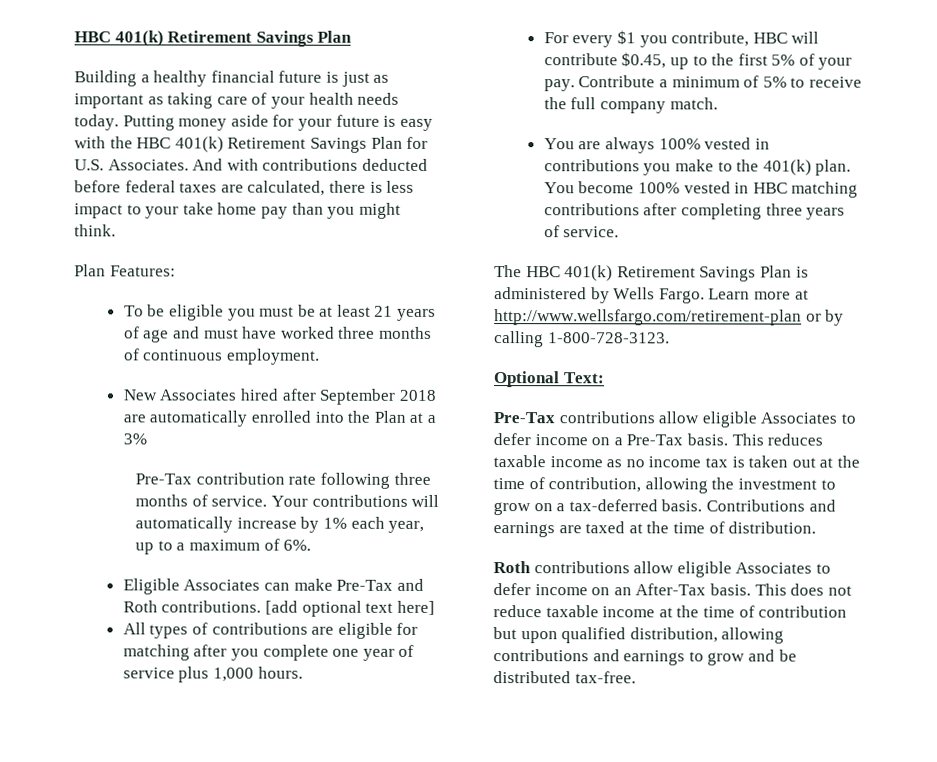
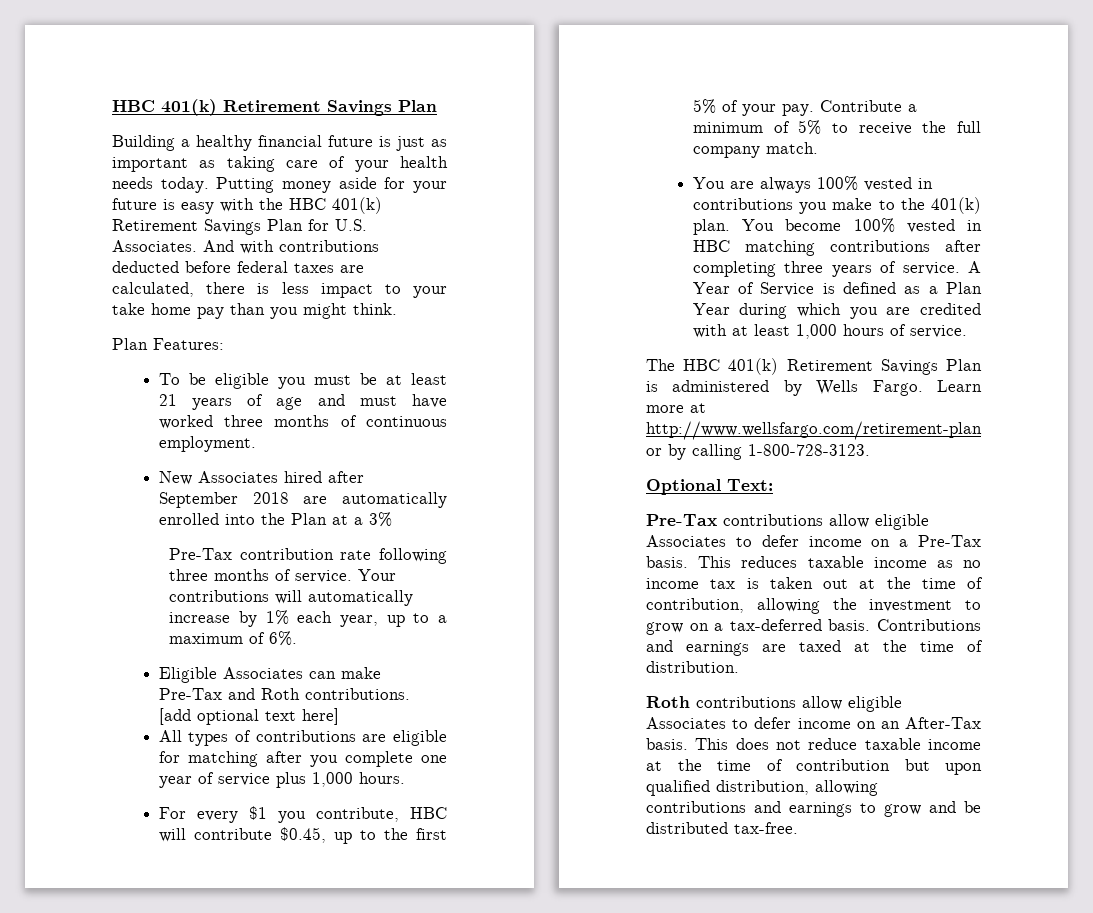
(620, 232) none -> [968,261,981,273] [692,282,982,296] [692,303,981,319] [692,324,967,339] A Year of Service is defined as a Plan Year during which you are credited with at least 1,000 hours of service.

